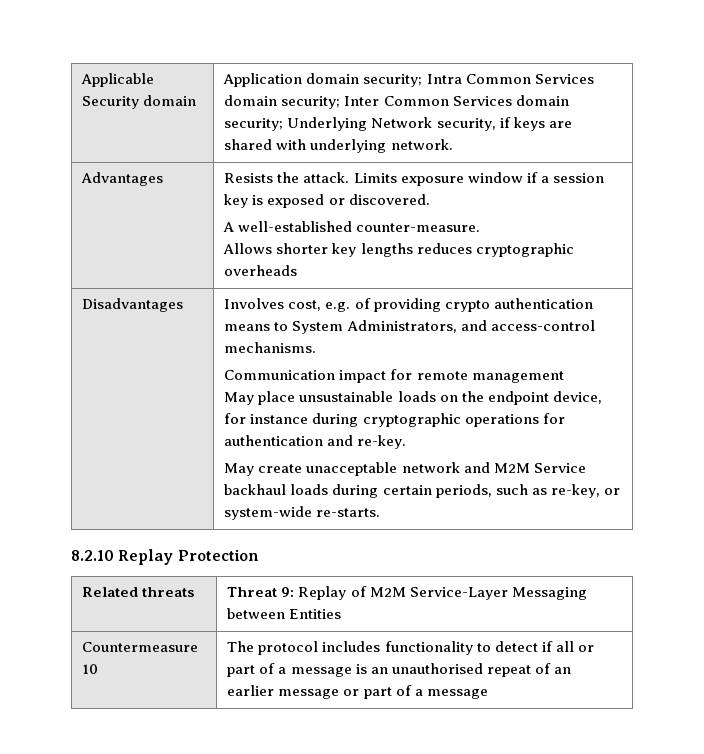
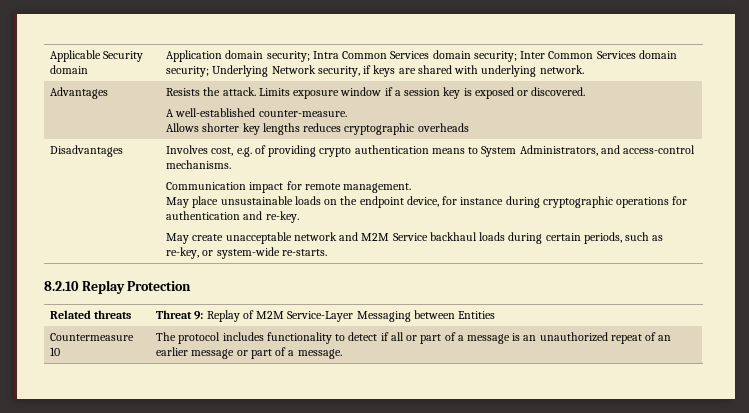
[471,371,564,383] management -> [343,183,412,193] management.
[391,663,483,674] unauthorised -> [539,332,608,342] unauthorized
[426,689,488,699] message -> [297,349,342,359] message.

